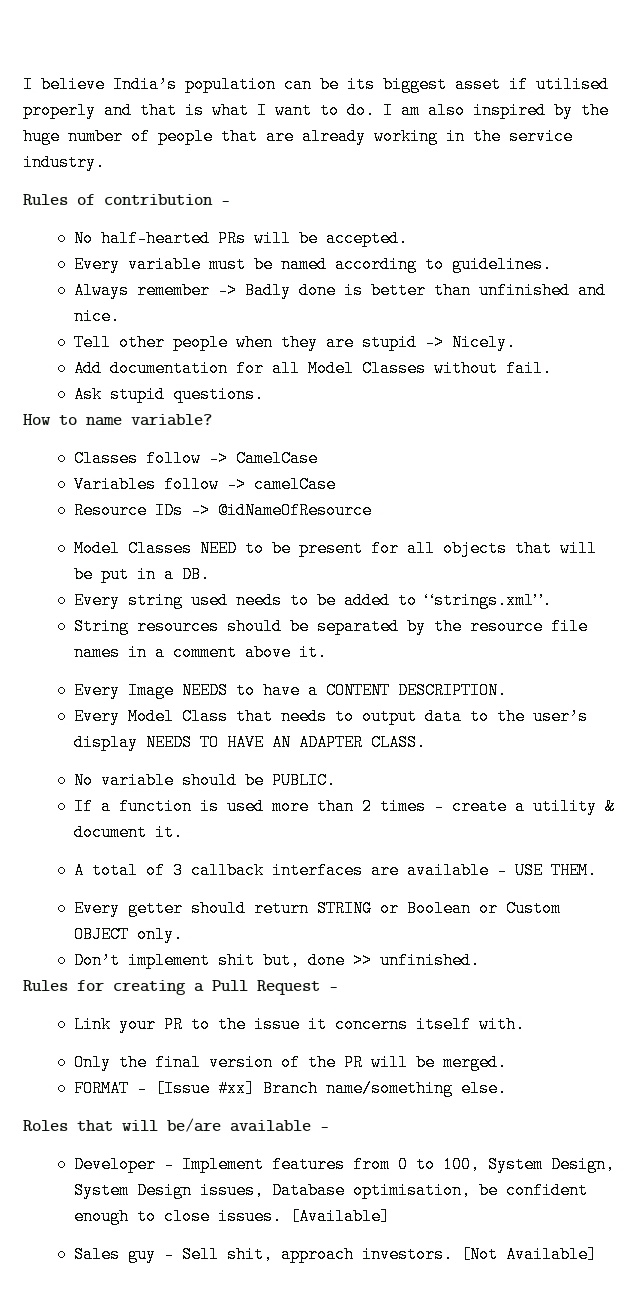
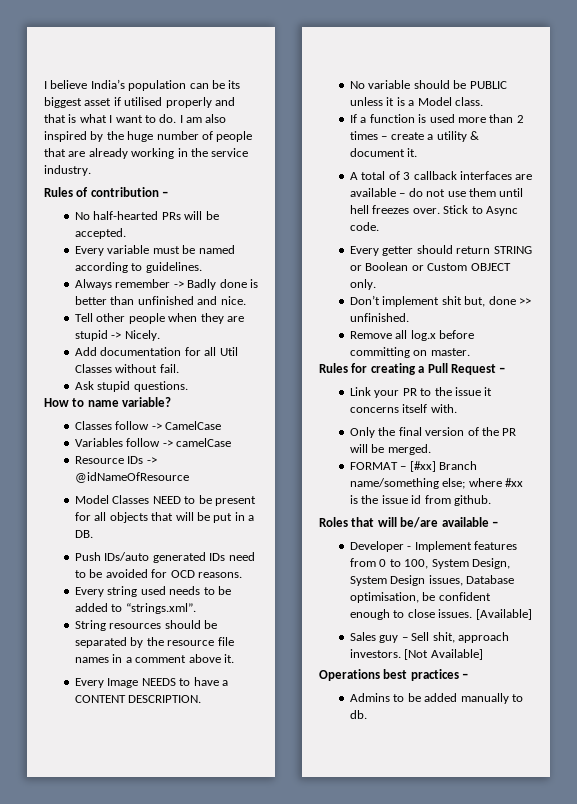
[308,360,355,377] Model -> [219,347,238,356] Util
(211, 574) none -> [75,552,255,563] [75,569,242,578] // Push IDs/auto generated IDs need to be avoided for OCD reasons.
[74,708,589,725] [74,734,427,751] [74,772,337,789] Every Model Class that needs to output data to the user’s display NEEDS TO HAVE AN ADAPTER CLASS. // No variable should be PUBLIC. -> [350,80,507,89] [350,97,483,106] No variable should be PUBLIC unless it is a Model class.
[515,862,598,879] USE THEM. -> [408,188,524,197] [350,205,518,216] [350,222,380,231] do not use them until hell freezes over. Stick to Async code.
(481, 960) none -> [350,330,475,341] [350,347,470,358] // Remove all log.x before committing on master.
[155,1080,508,1097] [Issue #xx] Branch name/something else. -> [409,461,478,472] [350,478,524,489] [350,495,491,506] [#xx] Branch name/something else; where #xx is the issue id from github.
(598, 1254) none -> [319,669,469,681] [350,693,523,704] [350,710,368,719] // Operations best practices – // Admins to be added manually to db.

